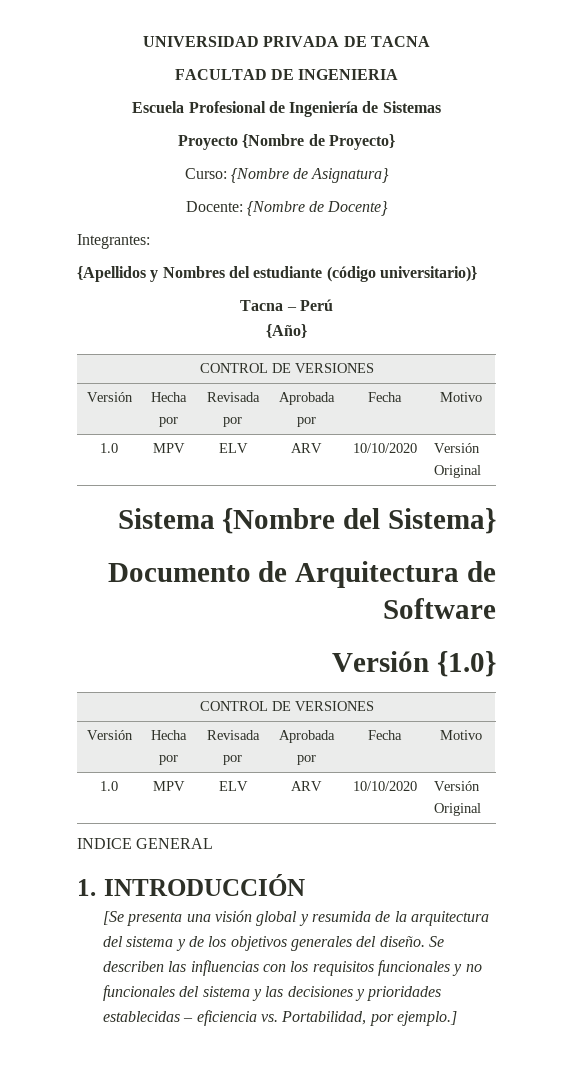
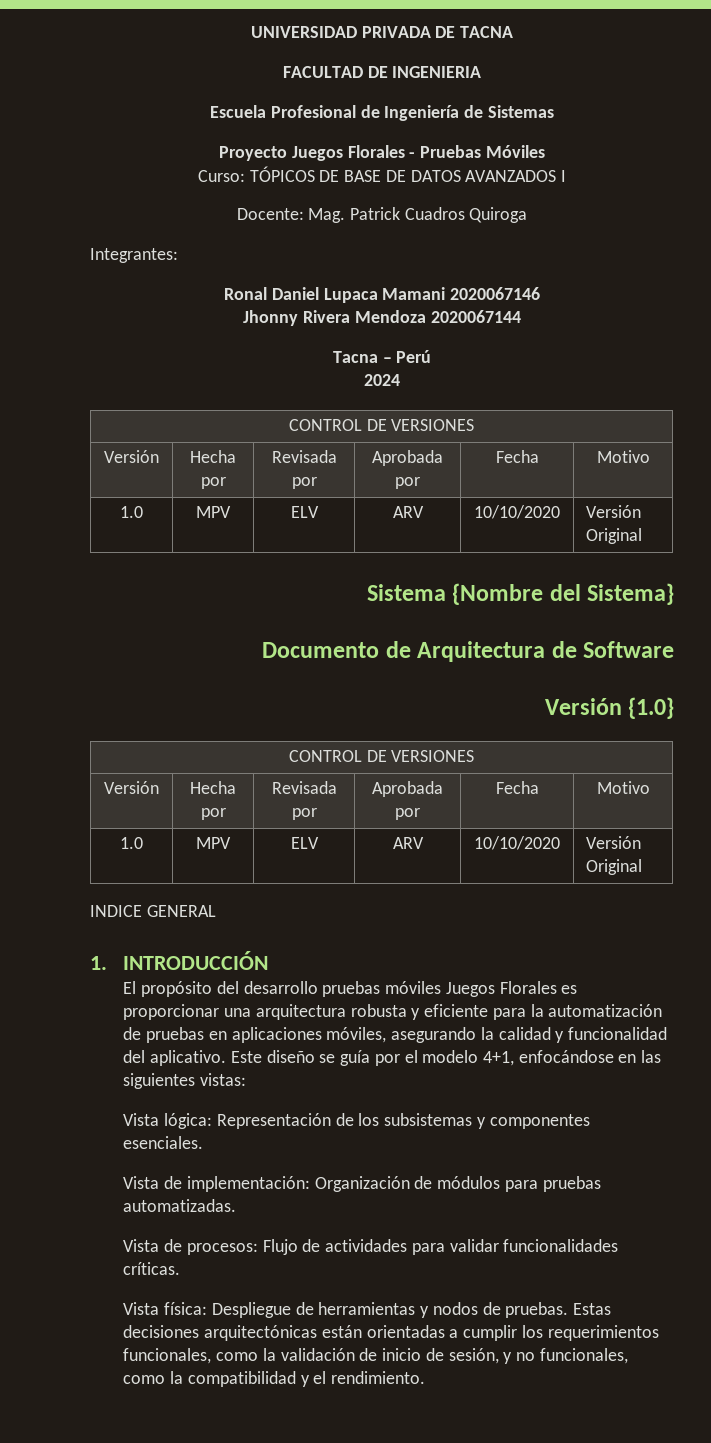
[242,134,395,150] [184,168,390,183] [185,201,389,216] [77,234,150,249] [77,266,477,282] {Nombre de Proyecto} // Curso: {Nombre de Asignatura} // Docente: {Nombre de Docente} // Integrantes: // {Apellidos y Nombres del estudiante (código universitario)} -> [291,145,545,161] [197,166,567,182] [236,207,528,223] [90,248,178,263] [224,287,540,303] [243,310,521,326] Juegos Florales - Pruebas Móviles // Curso: TÓPICOS DE BASE DE DATOS AVANZADOS I // Docente: Mag. Patrick Cuadros Quiroga // Integrantes: // Ronal Daniel Lupaca Mamani 2020067146 // Jhonny Rivera Mendoza 2020067144
[266,324,307,338] {Año} -> [364,374,400,386] 2024
[103,910,489,926] [103,936,444,951] [103,960,482,976] [103,985,442,1001] [103,1010,458,1026] [Se presenta una visión global y resumida de la arquitectura del sistema y de los objetivos generales del diseño. Se describen las influencias con los requisitos funcionales y no funcionales del sistema y las decisiones y prioridades establecidas – eficiencia vs. Portabilidad, por ejemplo.] -> [123,981,578,997] [123,1004,663,1020] [123,1027,667,1043] [123,1050,662,1066] [123,1073,247,1089] [123,1113,590,1129] [123,1136,204,1149] [123,1176,601,1192] [123,1199,237,1212] [123,1239,619,1255] [123,1262,181,1275] [123,1302,611,1318] [123,1325,659,1341] [123,1348,628,1364] [123,1371,426,1387] El propósito del desarrollo pruebas móviles Juegos Florales es proporcionar una arquitectura robusta y eficiente para la automatización de pruebas en aplicaciones móviles, asegurando la calidad y funcionalidad del aplicativo. Este diseño se guía por el modelo 4+1, enfocándose en las siguientes vistas: // Vista lógica: Representación de los subsistemas y componentes esenciales. // Vista de implementación: Organización de módulos para pruebas automatizadas. // Vista de procesos: Flujo de actividades para validar funcionalidades críticas. // Vista física: Despliegue de herramientas y nodos de pruebas. Estas decisiones arquitectónicas están orientadas a cumplir los requerimientos funcionales, como la validación de inicio de sesión, y no funcionales, como la compatibilidad y el rendimiento.

